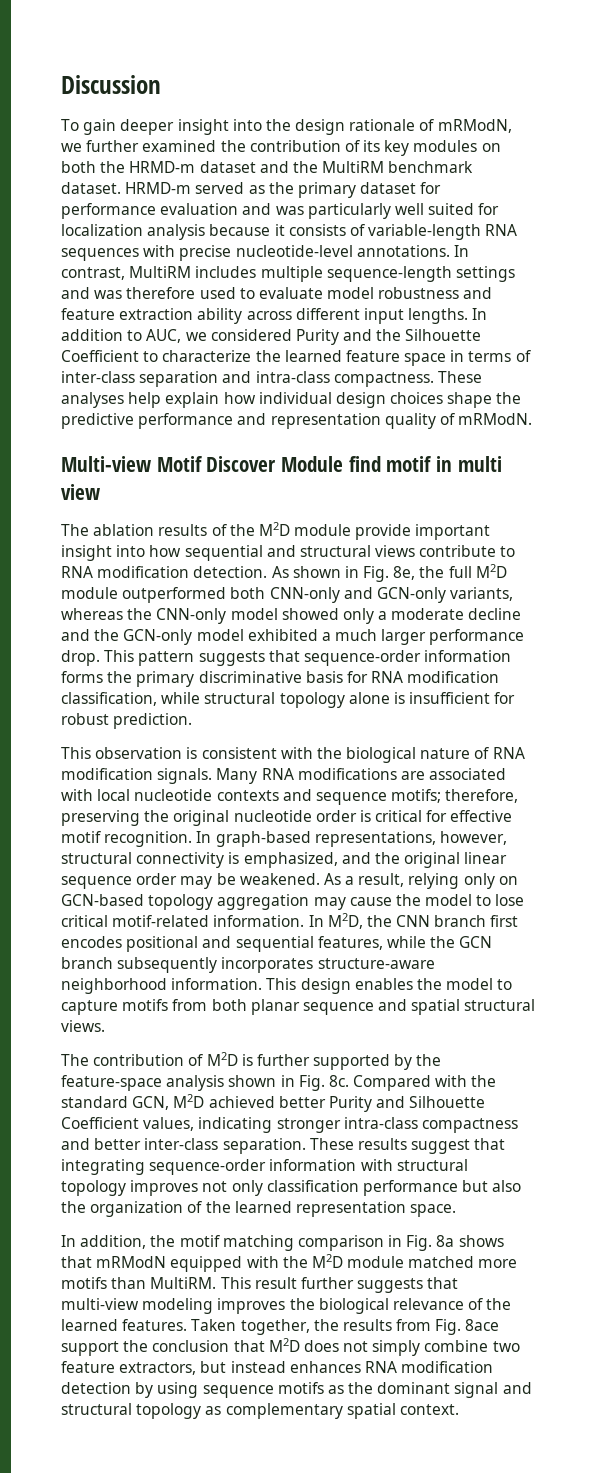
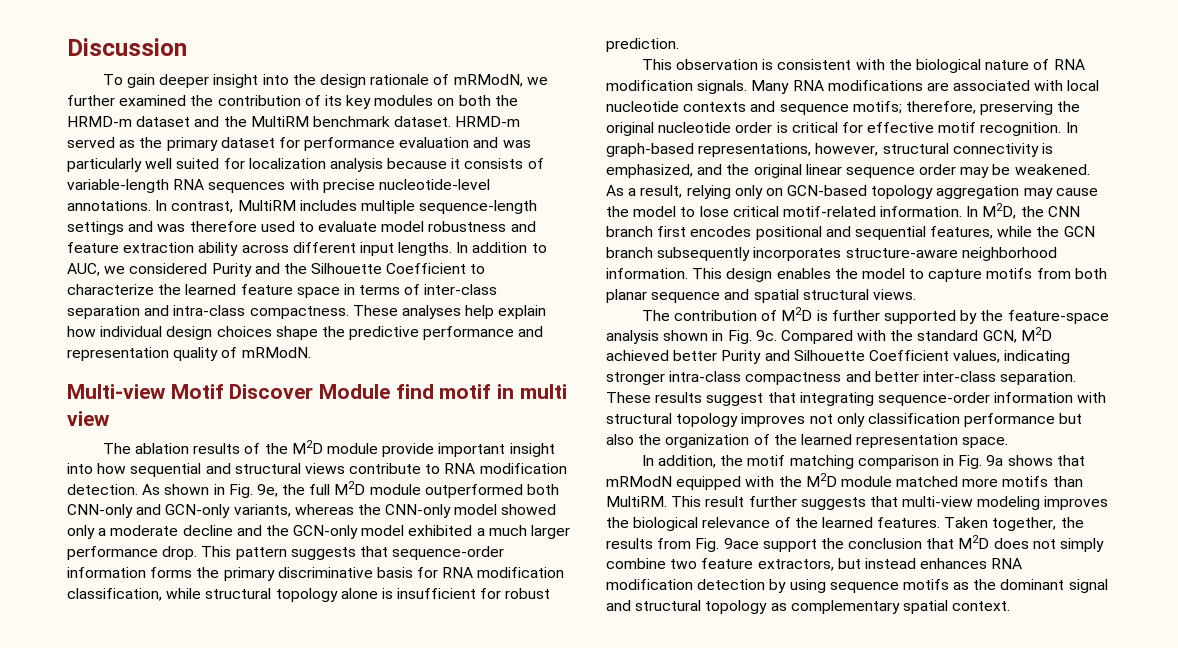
[393,566,416,580] 8e, -> [256,484,278,497] 9e,
[328,1075,349,1087] 8c. -> [755,330,777,341] 9c.
[436,1235,455,1247] 8a -> [986,455,1004,466] 9a
[465,1319,500,1331] 8ace -> [723,538,759,549] 9ace

